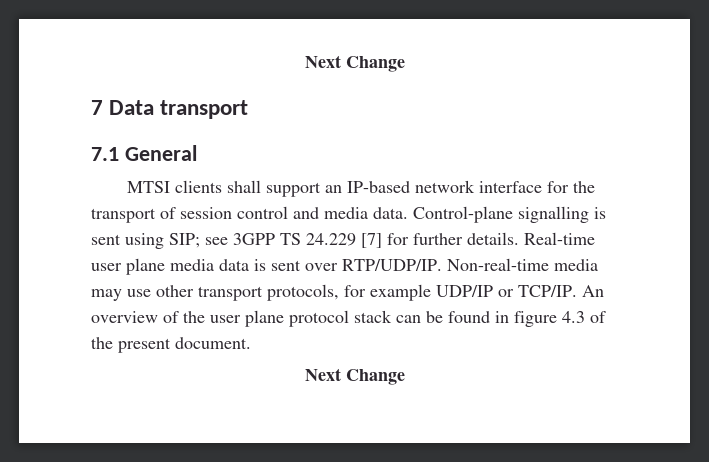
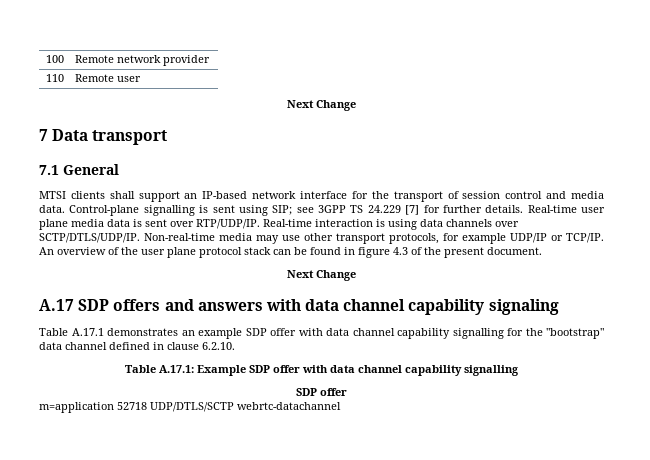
(304, 61) none -> [45,55,64,63] [74,55,210,66] [45,74,64,82] [74,74,141,82] 100 | Remote network provider // 110 | Remote user //
(442, 265) none -> [263,219,519,230] [39,233,140,243] Real-time interaction is using data channels over SCTP/DTLS/UDP/IP.
(405, 377) none -> [39,299,559,315] [39,328,604,339] [39,342,235,350] [125,365,519,376] [296,388,347,396] [39,402,341,413] // A.17 SDP offers and answers with data channel capability signaling // Table A.17.1 demonstrates an example SDP offer with data channel capability signalling for the "bootstrap" data channel defined in clause 6.2.10. // Table A.17.1: Example SDP offer with data channel capability signalling // SDP offer // m=application 52718 UDP/DTLS/SCTP webrtc-datachannel

